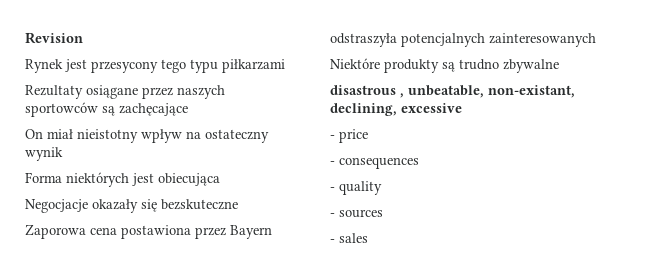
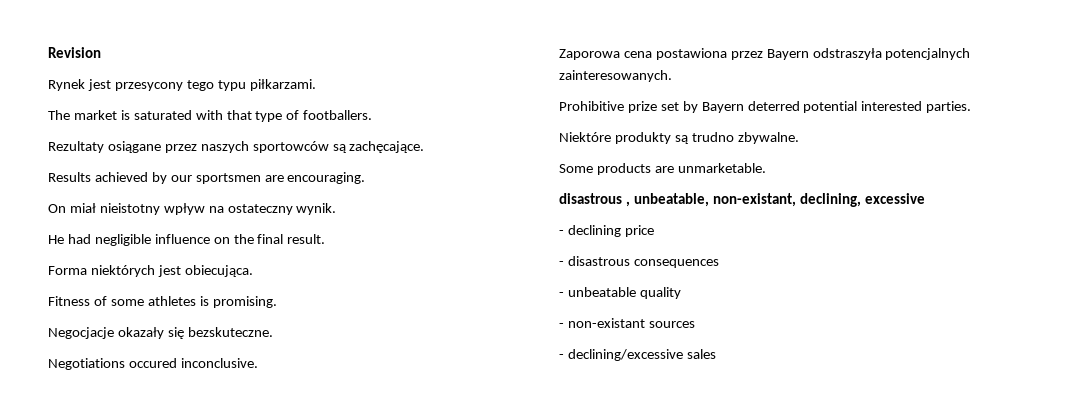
[222,59,285,73] piłkarzami -> [249,79,316,91] [48,110,373,122] piłkarzami. // The market is saturated with that type of footballers.
[119,103,188,116] zachęcające -> [349,141,425,153] [48,172,366,184] zachęcające. // Results achieved by our sportsmen are encouraging.
[25,147,63,161] [25,172,220,187] wynik // Forma niektórych jest obiecująca -> [296,203,337,215] [48,234,326,246] [48,265,253,277] [48,296,277,308] wynik. // He had negligible influence on the final result. // Forma niektórych jest obiecująca. // Fitness of some athletes is promising.
[161,199,238,210] bezskuteczne -> [187,327,273,337] [48,358,258,370] bezskuteczne. // Negotiations occured inconclusive.
[489,33,596,47] zainteresowanych -> [559,70,672,82] [559,101,972,113] zainteresowanych. // Prohibitive prize set by Bayern deterred potential interested parties.
[503,59,559,73] zbywalne -> [737,132,799,144] [559,163,766,175] zbywalne. // Some products are unmarketable.
(335, 137) none -> [567,225,621,237] declining
(335, 163) none -> [567,256,630,266] disastrous
(335, 189) none -> [567,287,636,297] unbeatable
(335, 215) none -> [567,318,645,328] non-existant
(335, 241) none -> [567,349,683,361] declining/excessive

